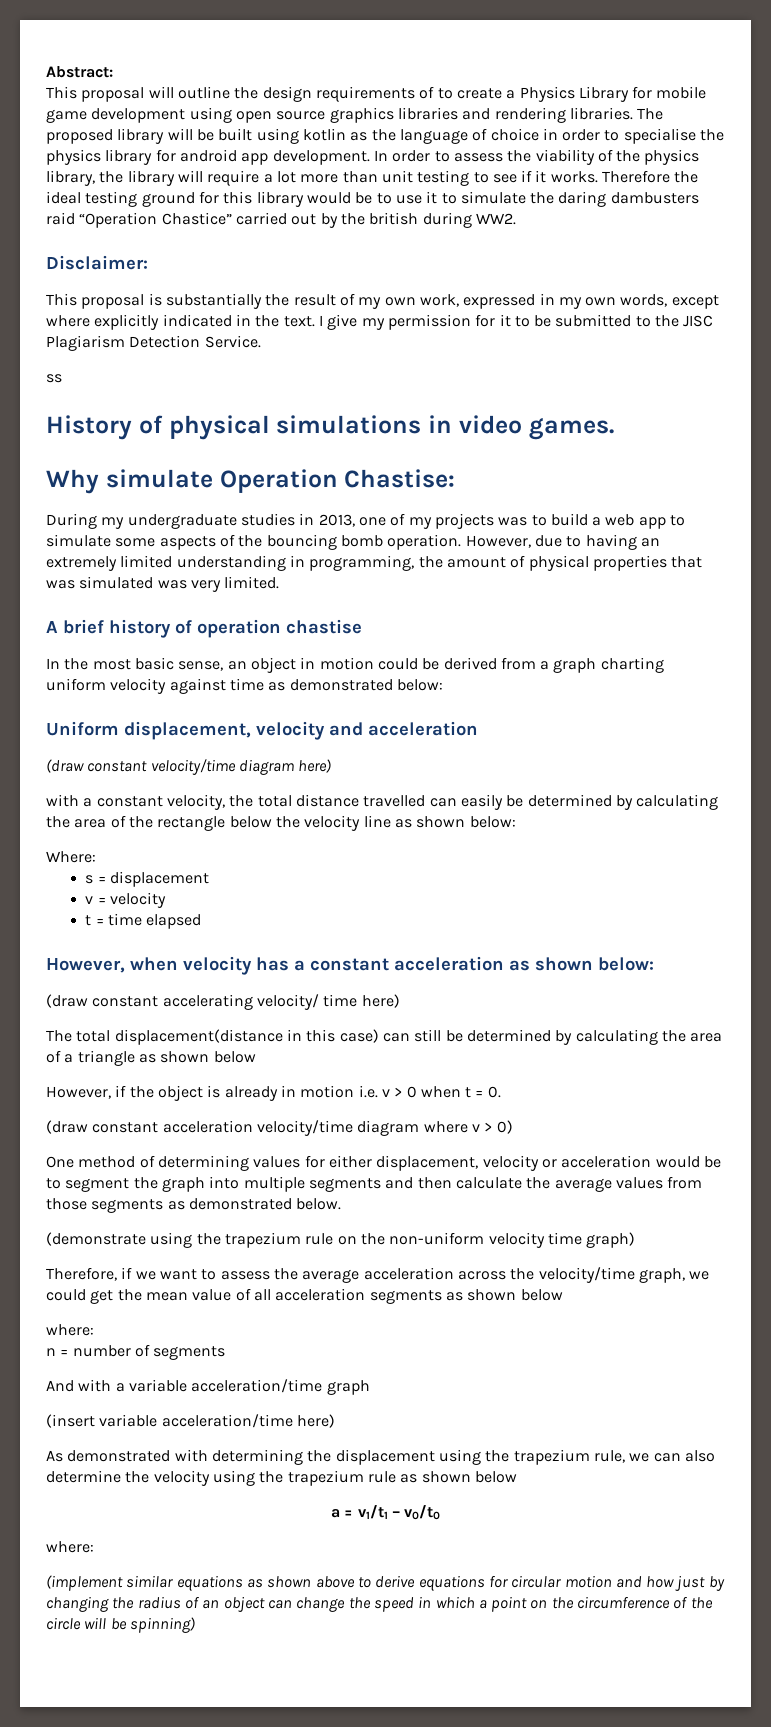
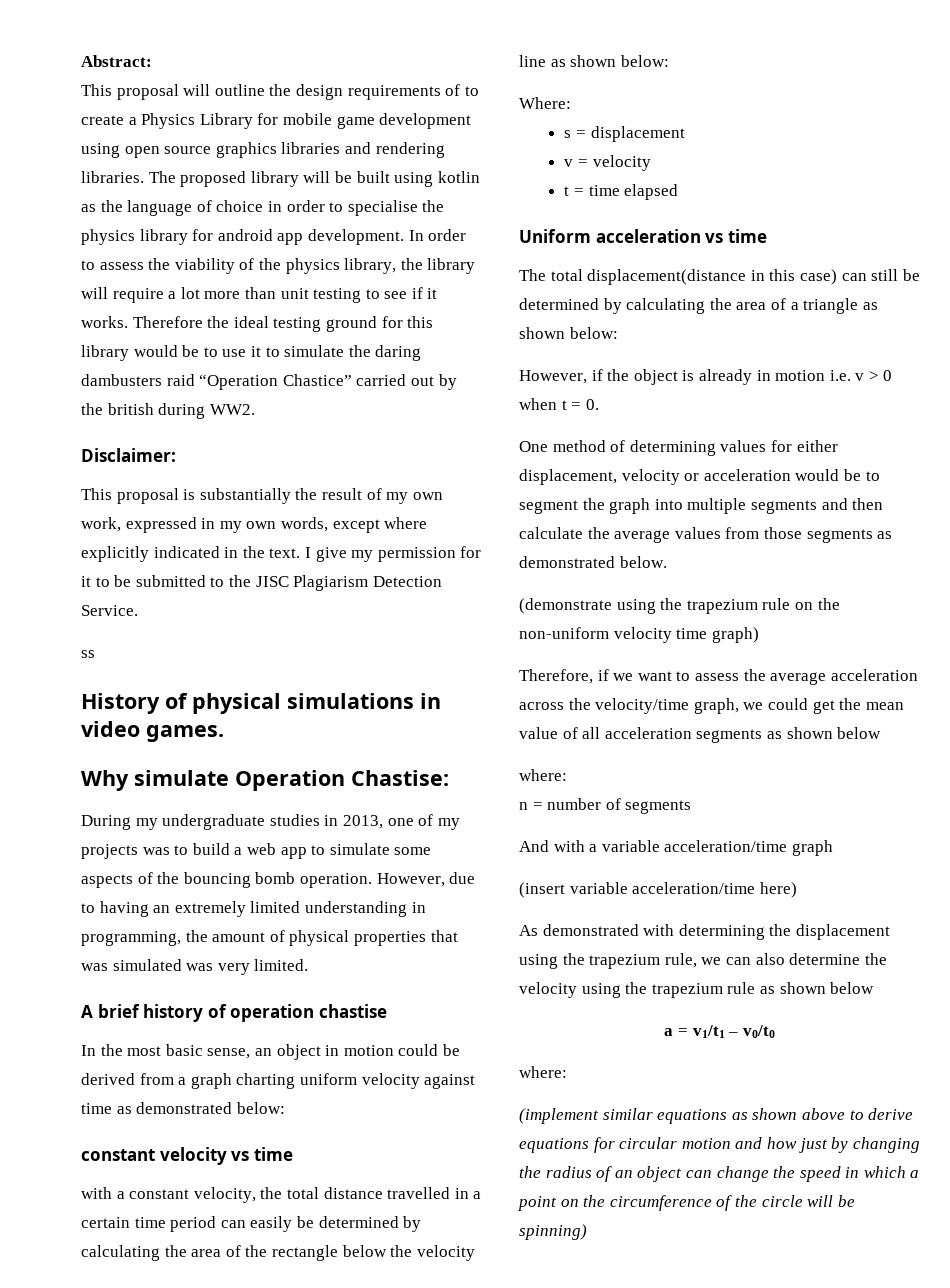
[46,721,478,740] [46,759,332,775] Uniform displacement, velocity and acceleration // (draw constant velocity/time diagram here) -> [81,1147,293,1165] constant velocity vs time
(426, 801) none -> [454,1188,482,1199] [81,1216,217,1232] in a certain time period
[46,956,654,975] [46,994,400,1010] However, when velocity has a constant acceleration as shown below: // (draw constant accelerating velocity/ time here) -> [519,229,767,243] Uniform acceleration vs time
[213,1051,256,1063] below -> [569,327,618,339] below:
[46,1120,513,1136] // (draw constant acceleration velocity/time diagram where v > 0) -> (599, 404) none

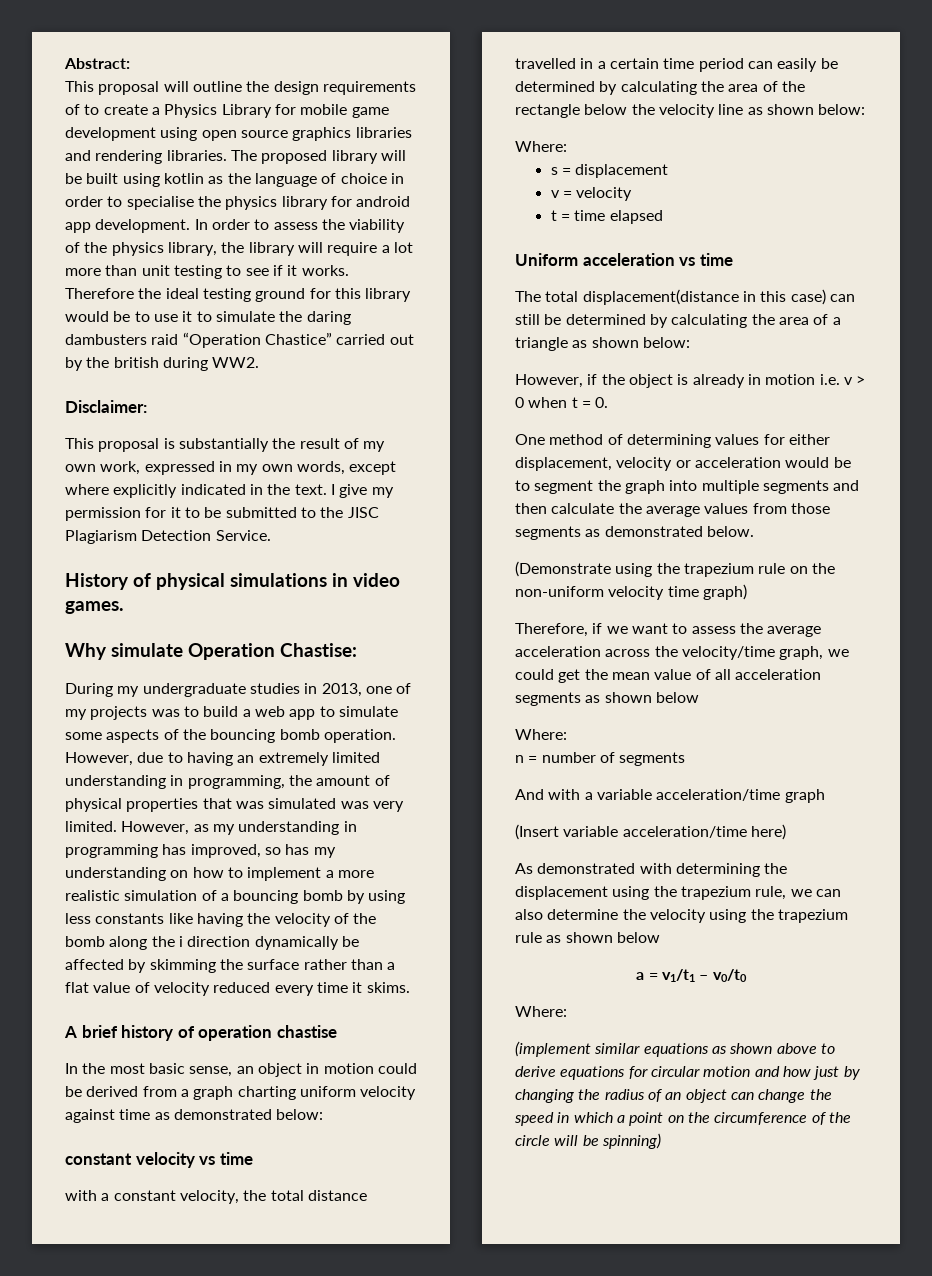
[81,650,95,658] // ss -> (271, 535) none
(309, 965) none -> [121,821,357,835] [65,844,336,858] [65,867,374,881] [65,890,406,904] [65,913,377,927] [65,936,359,950] [65,959,396,973] [65,982,410,996] However, as my understanding in programming has improved, so has my understanding on how to implement a more realistic simulation of a bouncing bomb by using less constants like having the velocity of the bomb along the i direction dynamically be affected by skimming the surface rather than a flat value of velocity reduced every time it skims.
[519,598,612,614] (demonstrate -> [515,561,611,577] (Demonstrate
[519,769,567,781] where: -> [515,729,567,740] Where:
[519,882,565,898] (insert -> [515,824,559,840] (Insert
[519,1066,567,1078] where: -> [515,1006,567,1017] Where:

